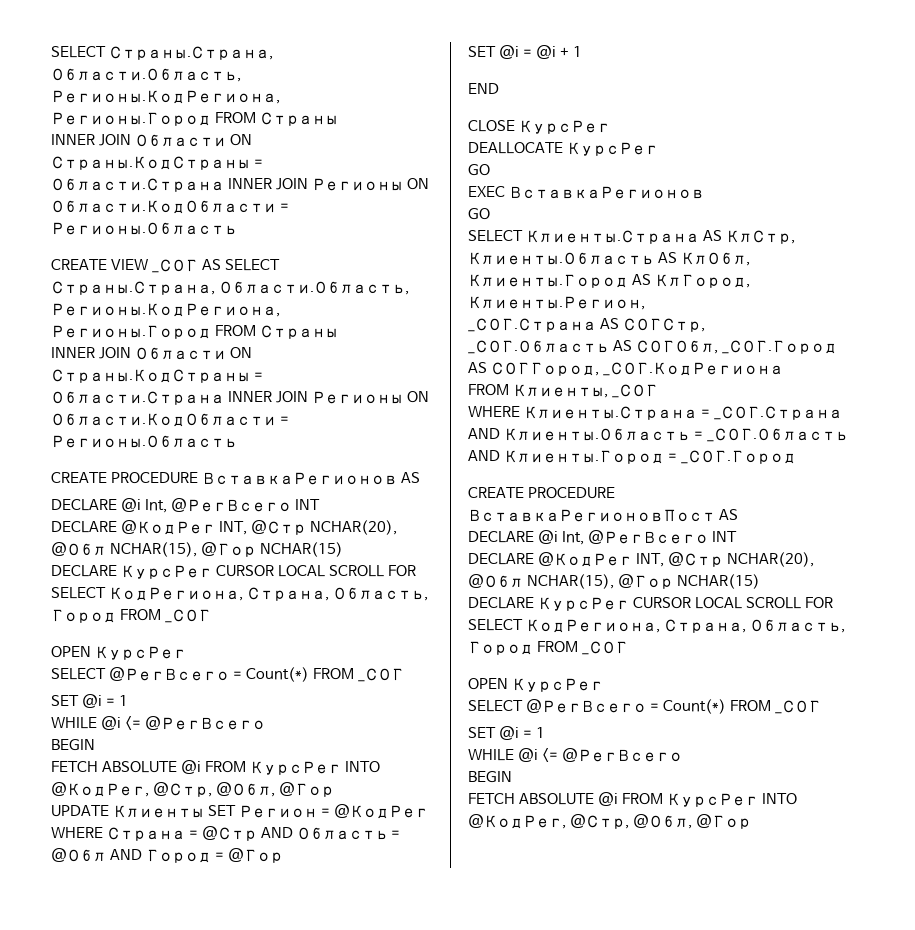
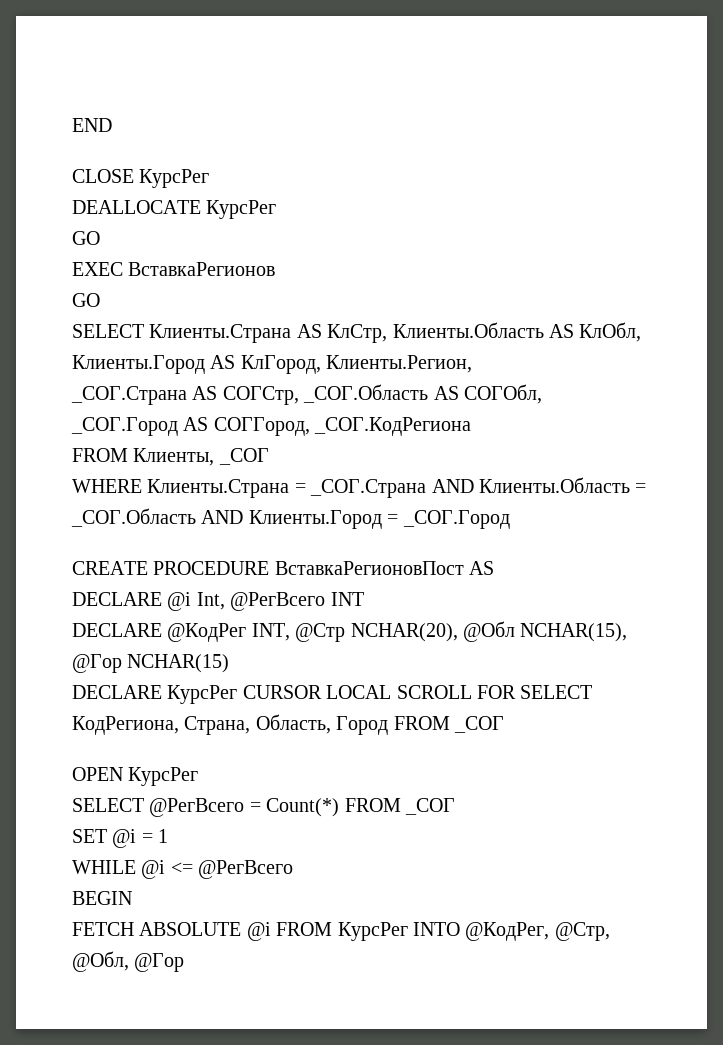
[51,46,273,60] [51,68,241,82] [51,90,280,104] [51,112,338,126] [51,134,252,147] [51,156,263,170] [51,178,429,192] [51,200,289,214] [51,222,237,235] [51,259,280,273] [51,281,409,295] [51,303,280,317] [51,325,338,339] [51,347,252,360] [51,369,263,383] [51,391,429,405] [51,413,289,427] [51,435,237,448] [51,472,420,485] [51,498,320,513] [51,520,397,535] [51,542,343,557] [51,565,416,579] [51,587,428,601] [51,609,211,623] [51,646,186,660] [51,667,404,682] [51,694,128,708] [51,716,265,730] [51,739,95,751] [51,760,380,775] [51,782,334,797] [51,804,428,819] [51,826,401,841] [51,848,283,863] [468,45,582,59] SELECT Страны.Страна, Области.Область, Регионы.КодРегиона, Регионы.Город FROM Страны // INNER JOIN Области ON Страны.КодСтраны = Области.Страна INNER JOIN Регионы ON Области.КодОбласти = Регионы.Область // CREATE VIEW _СОГ AS SELECT Страны.Страна, Области.Область, Регионы.КодРегиона, Регионы.Город FROM Страны // INNER JOIN Области ON Страны.КодСтраны = Области.Страна INNER JOIN Регионы ON Области.КодОбласти = Регионы.Область // CREATE PROCEDURE ВставкаРегионов AS // DECLARE @i Int, @РегВсего INT // DECLARE @КодРег INT, @Стр NCHAR(20), @Обл NCHAR(15), @Гор NCHAR(15) // DECLARE КурсРег CURSOR LOCAL SCROLL FOR SELECT КодРегиона, Страна, Область, Город FROM _СОГ // OPEN КурсРег // SELECT @РегВсего = Count(*) FROM _СОГ // SET @i = 1 // WHILE @i <= @РегВсего // BEGIN // FETCH ABSOLUTE @i FROM КурсРег INTO @КодРег, @Стр, @Обл, @Гор // UPDATE Клиенты SET Регион = @КодРег WHERE Страна = @Стр AND Область = @Обл AND Город = @Гор // SET @i = @i + 1 // -> (72, 125) none

